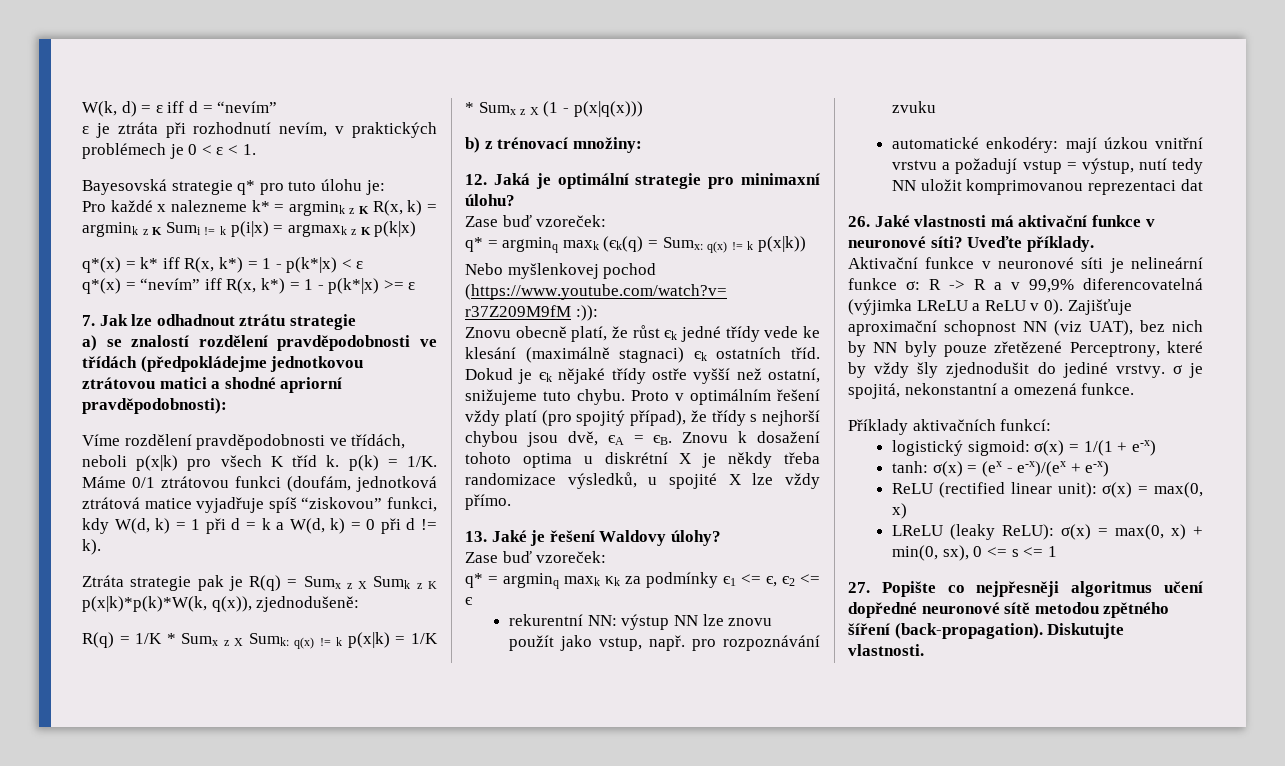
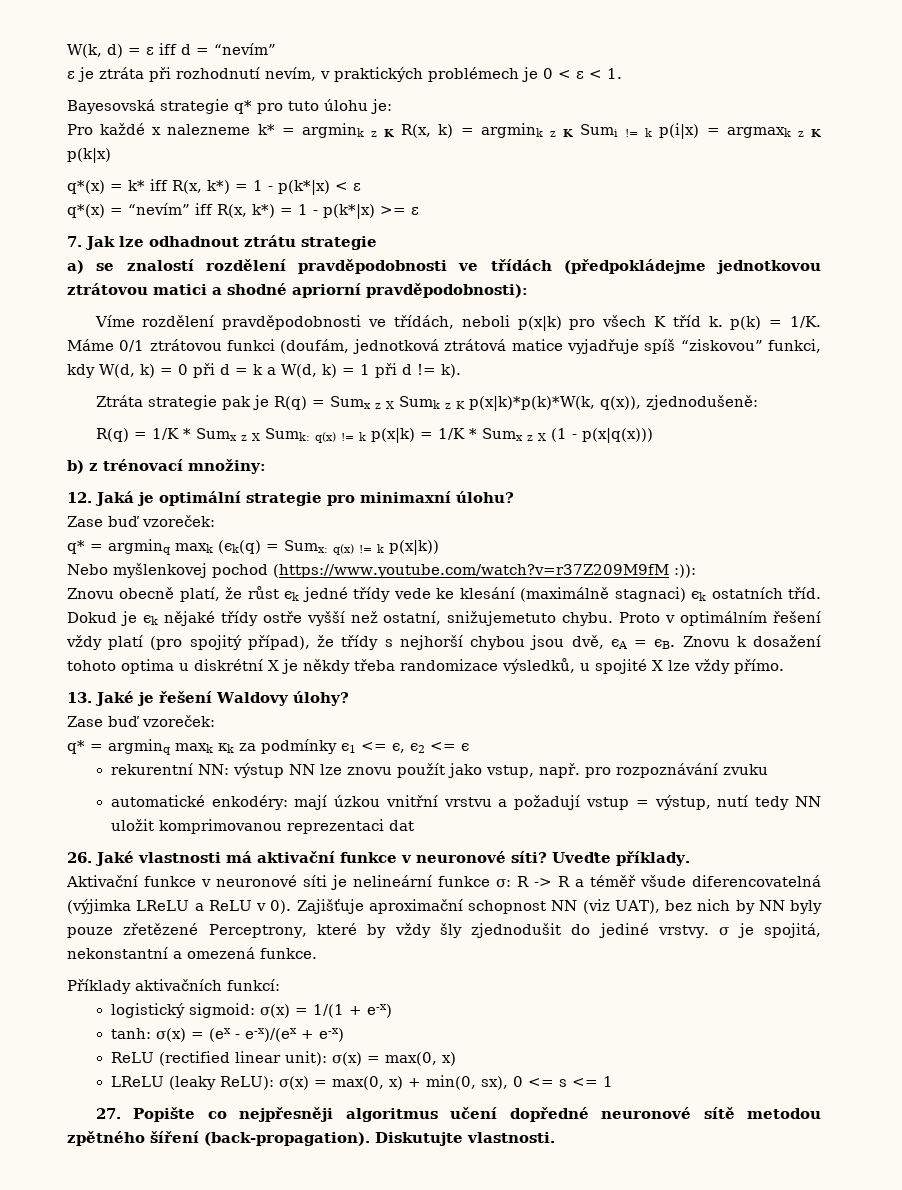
[191,519,201,530] 1 -> [178,364,188,375] 0
[366,519,376,530] 0 -> [360,364,370,375] 1
[465,389,571,405] snižujeme tuto -> [447,611,557,626] snižujemetuto
[1011,279,1074,293] v 99,9% -> [590,875,686,887] téměř všude

